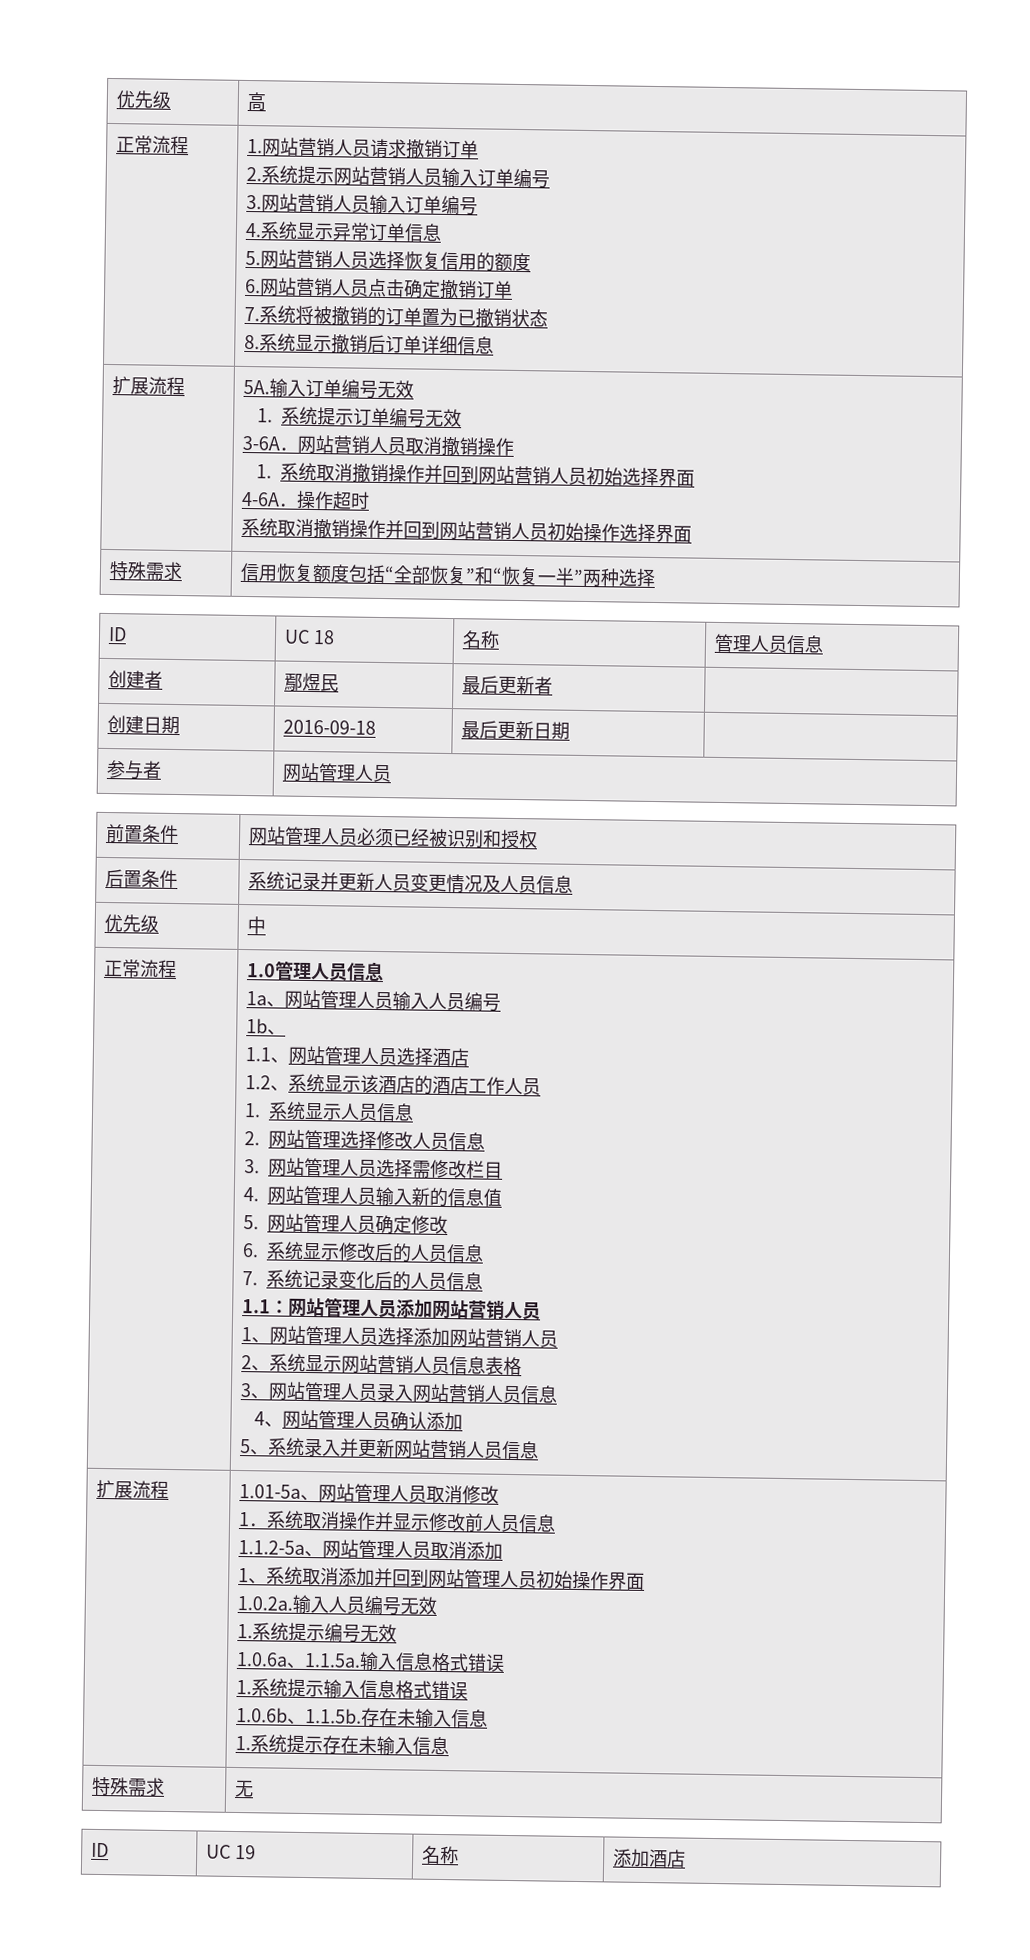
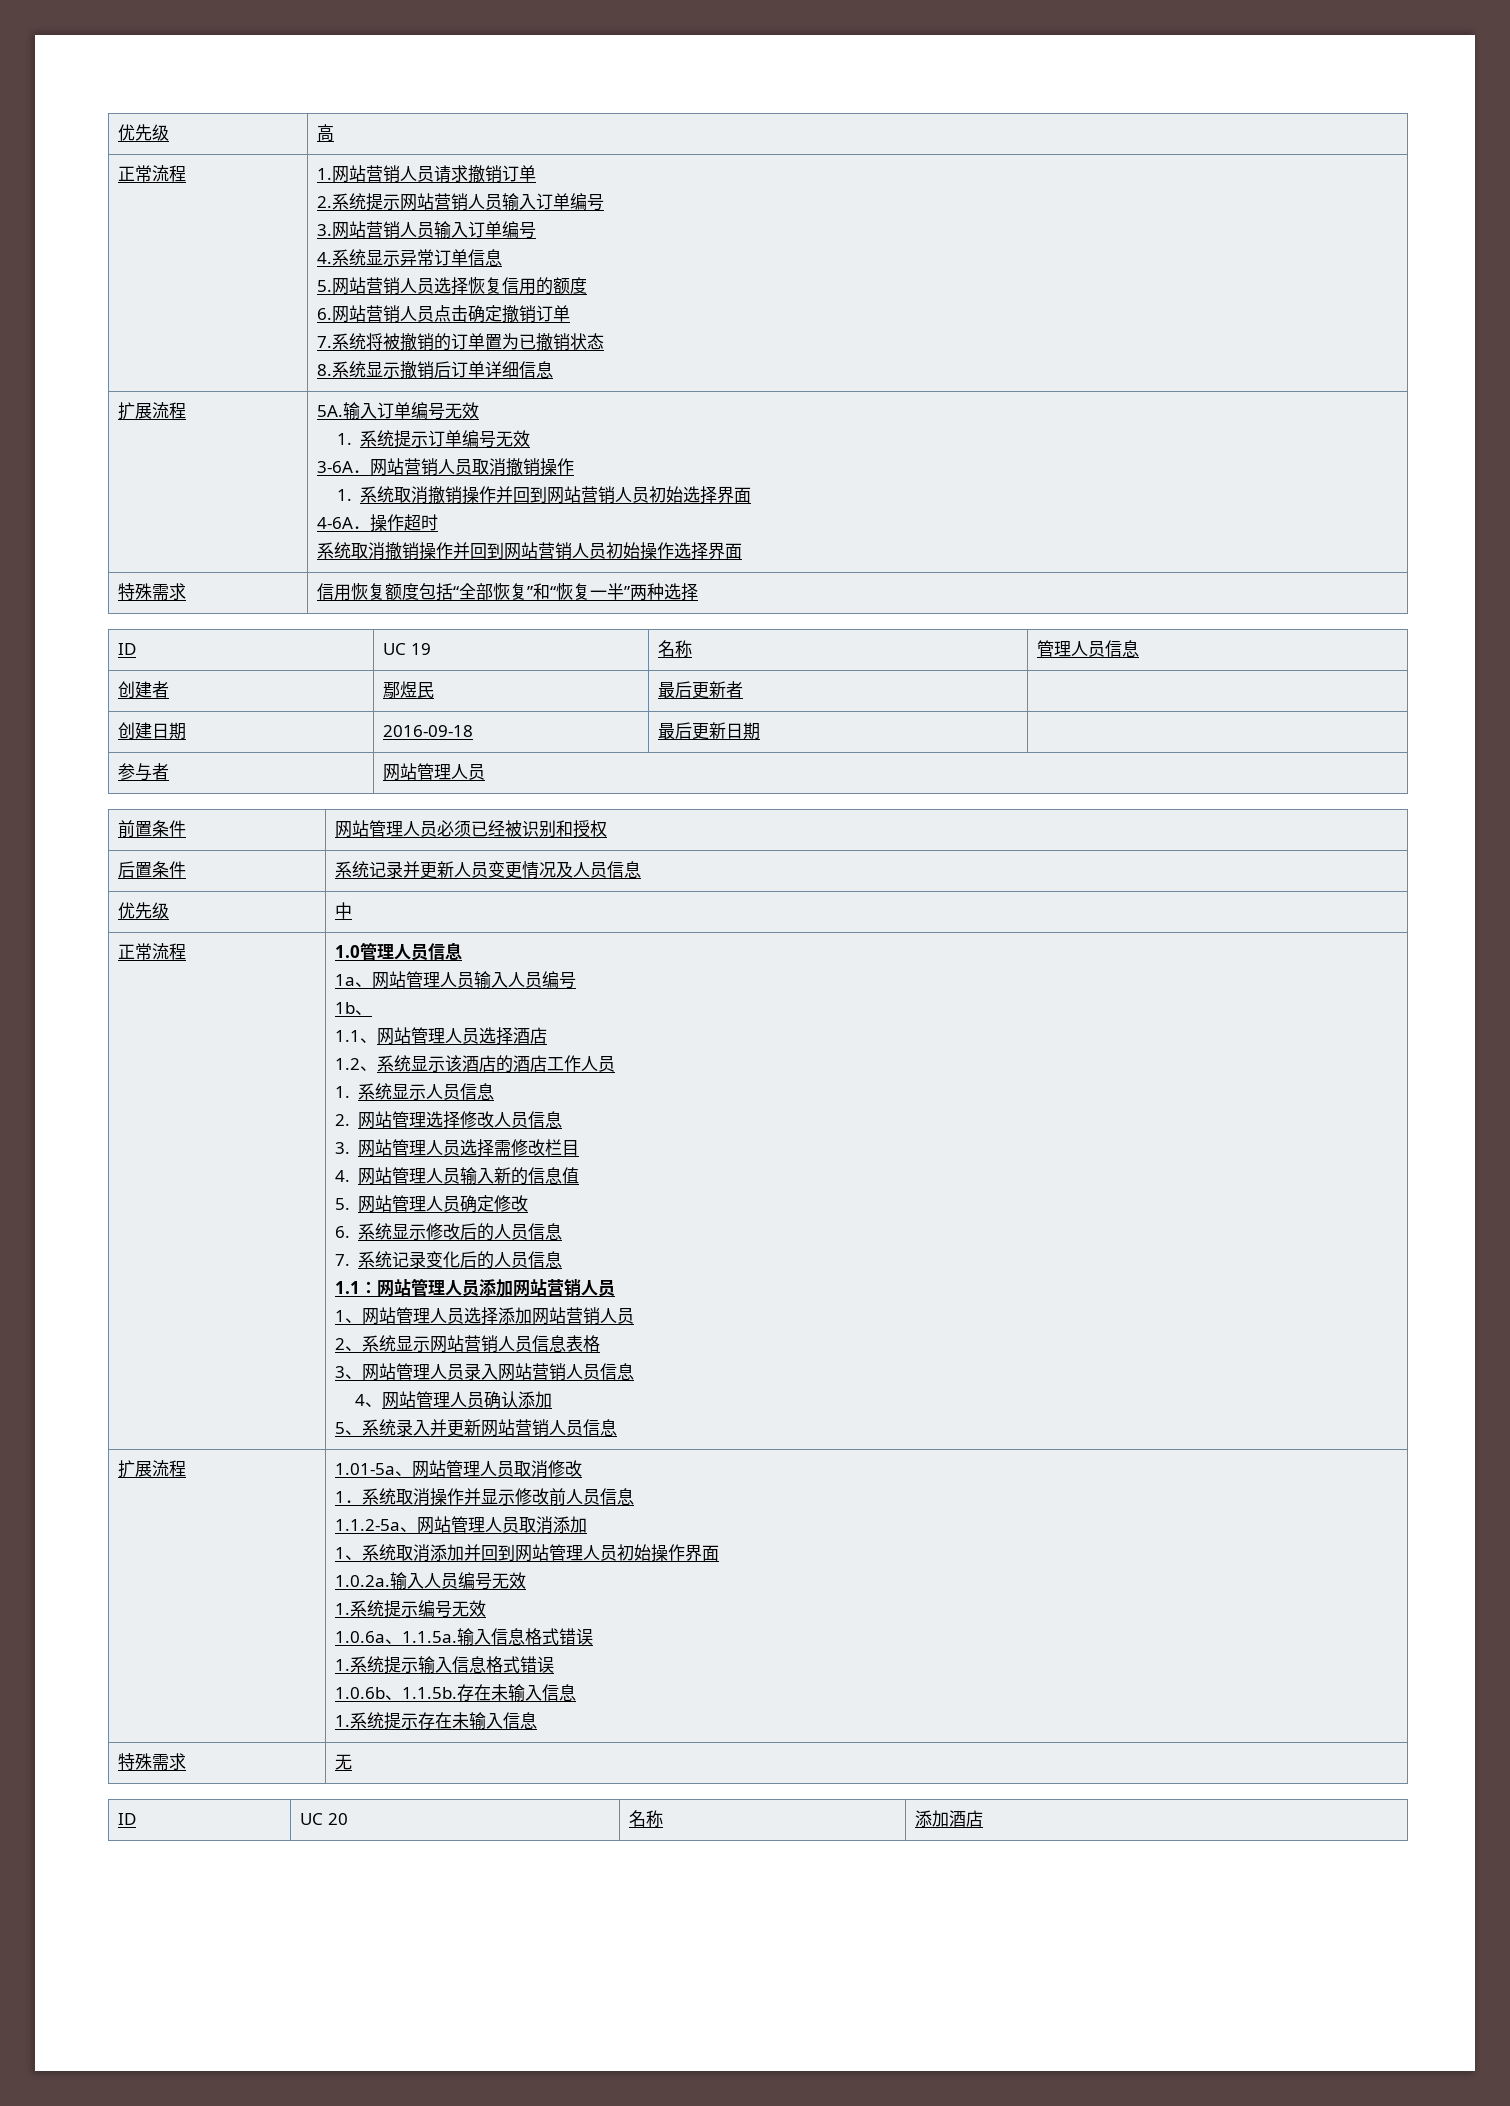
[313,630,336,645] 18 -> [410,643,431,655] 19
[235,1844,257,1860] 19 -> [327,1813,348,1825] 20

